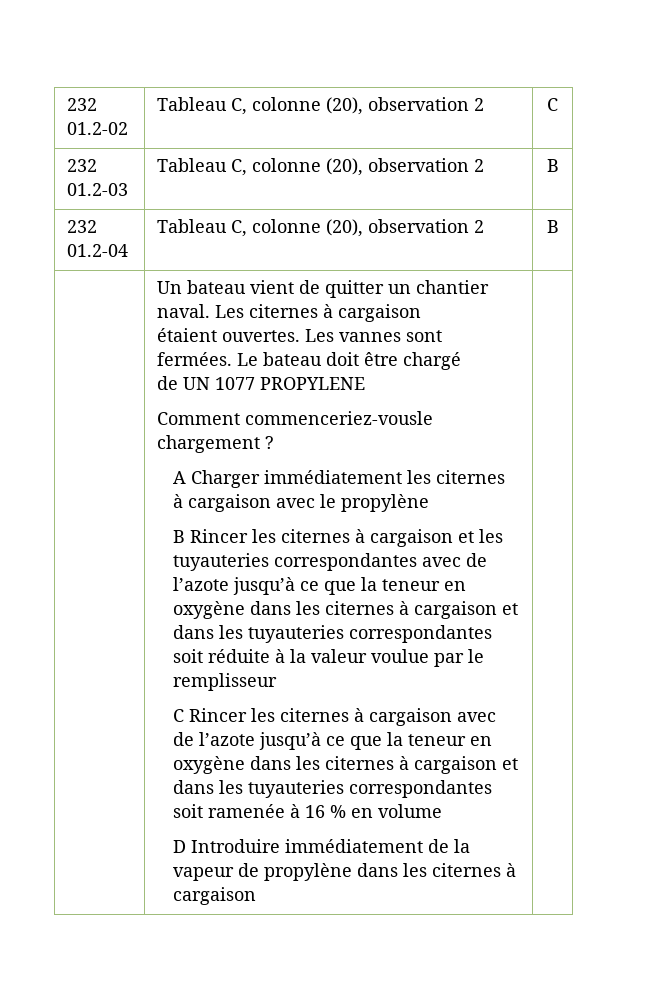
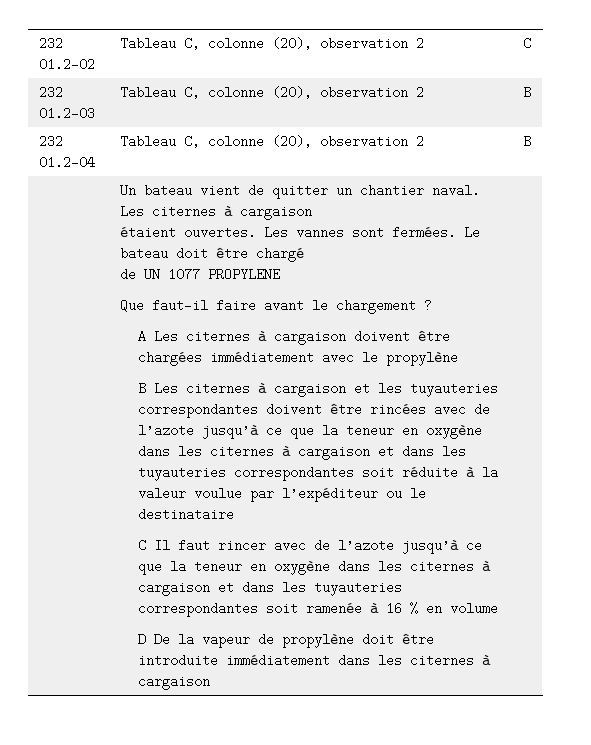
[157,411,434,425] [157,435,275,453] [173,470,506,488] [173,494,272,512] Comment commenceriez-vousle chargement ? // A Charger immédiatement les citernes à cargaison -> [119,299,432,314] [137,330,450,345] [137,351,314,366] Que faut-il faire avant le chargement ? // A Les citernes à cargaison doivent être chargées immédiatement
[190,529,277,543] Rincer les -> [153,382,178,395] Les
(418, 562) none -> [265,403,426,416] doivent être rincées
[468,649,485,663] [173,673,278,691] [173,708,453,726] le remplisseur // C Rincer les citernes à cargaison -> [281,487,426,502] [137,508,234,521] [137,539,266,552] l’expéditeur ou le destinataire // C Il faut rincer
[191,839,450,853] Introduire immédiatement de -> [153,633,170,646] De
(353, 872) none -> [361,633,434,646] [137,654,330,667] doit être introduite immédiatement

